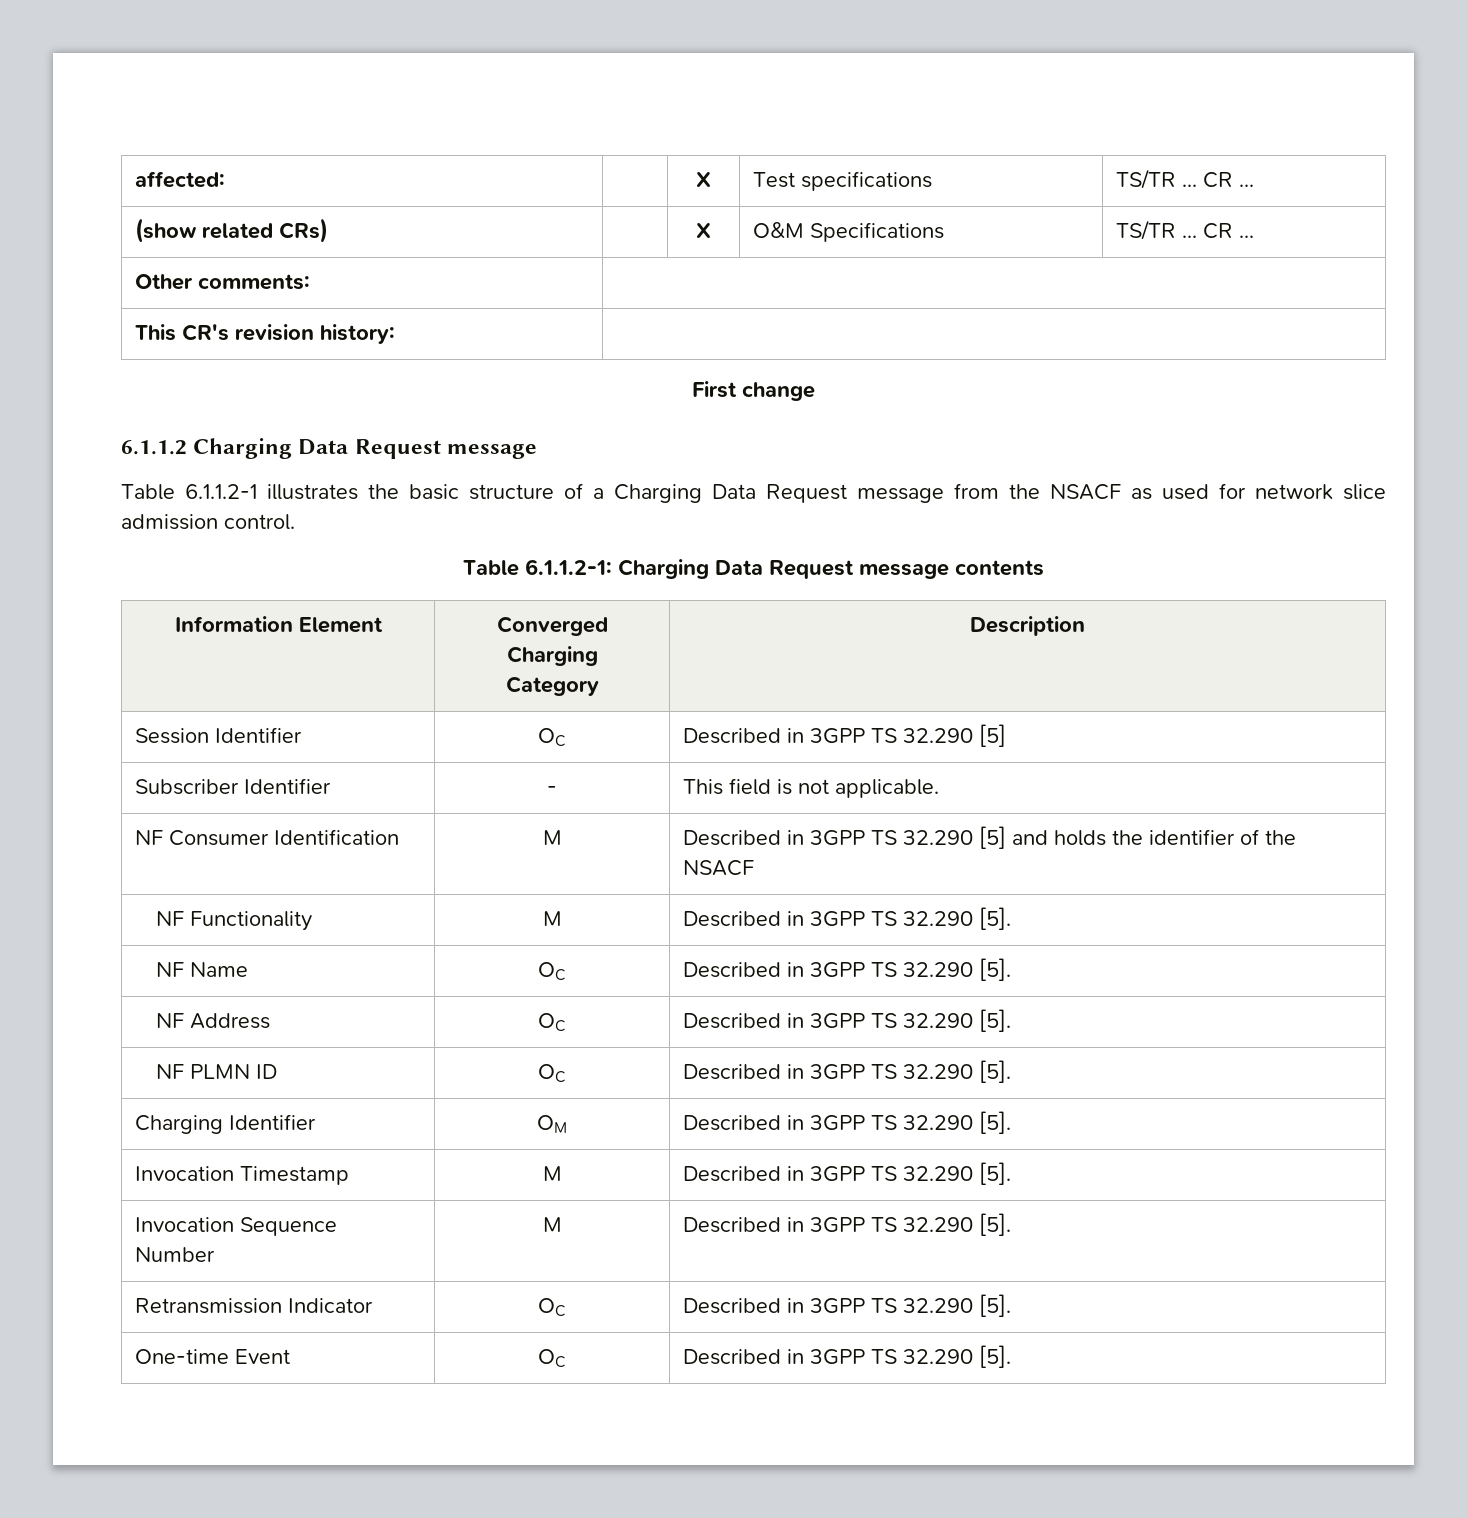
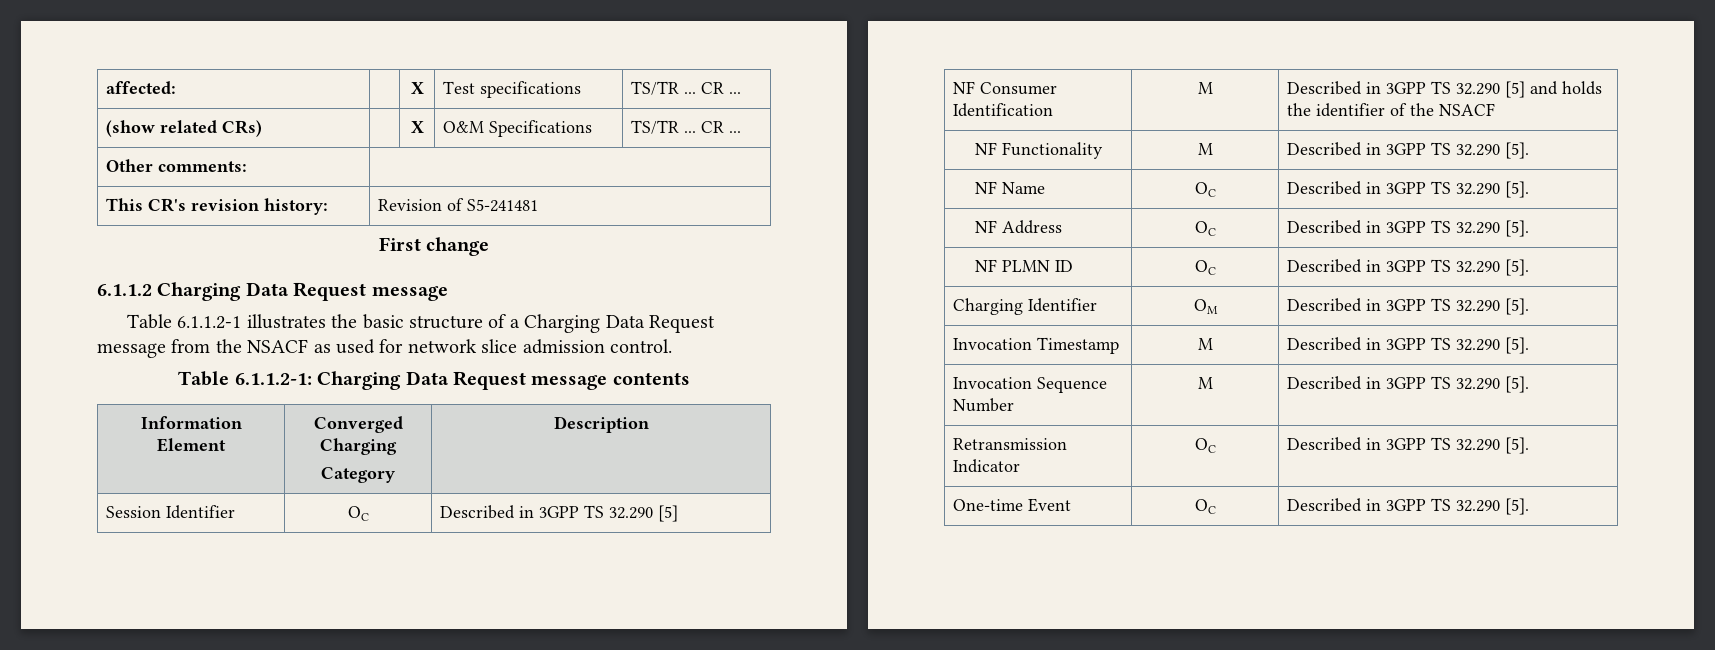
(396, 334) none -> [377,198,538,212] Revision of S5-241481
[135,778,332,795] [547,786,557,794] [683,778,940,798] // Subscriber Identifier | - | This field is not applicable. -> (678, 513) none

